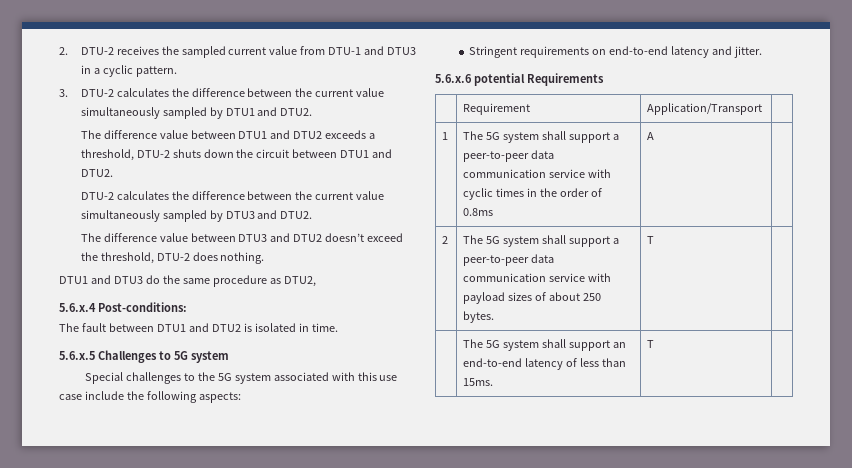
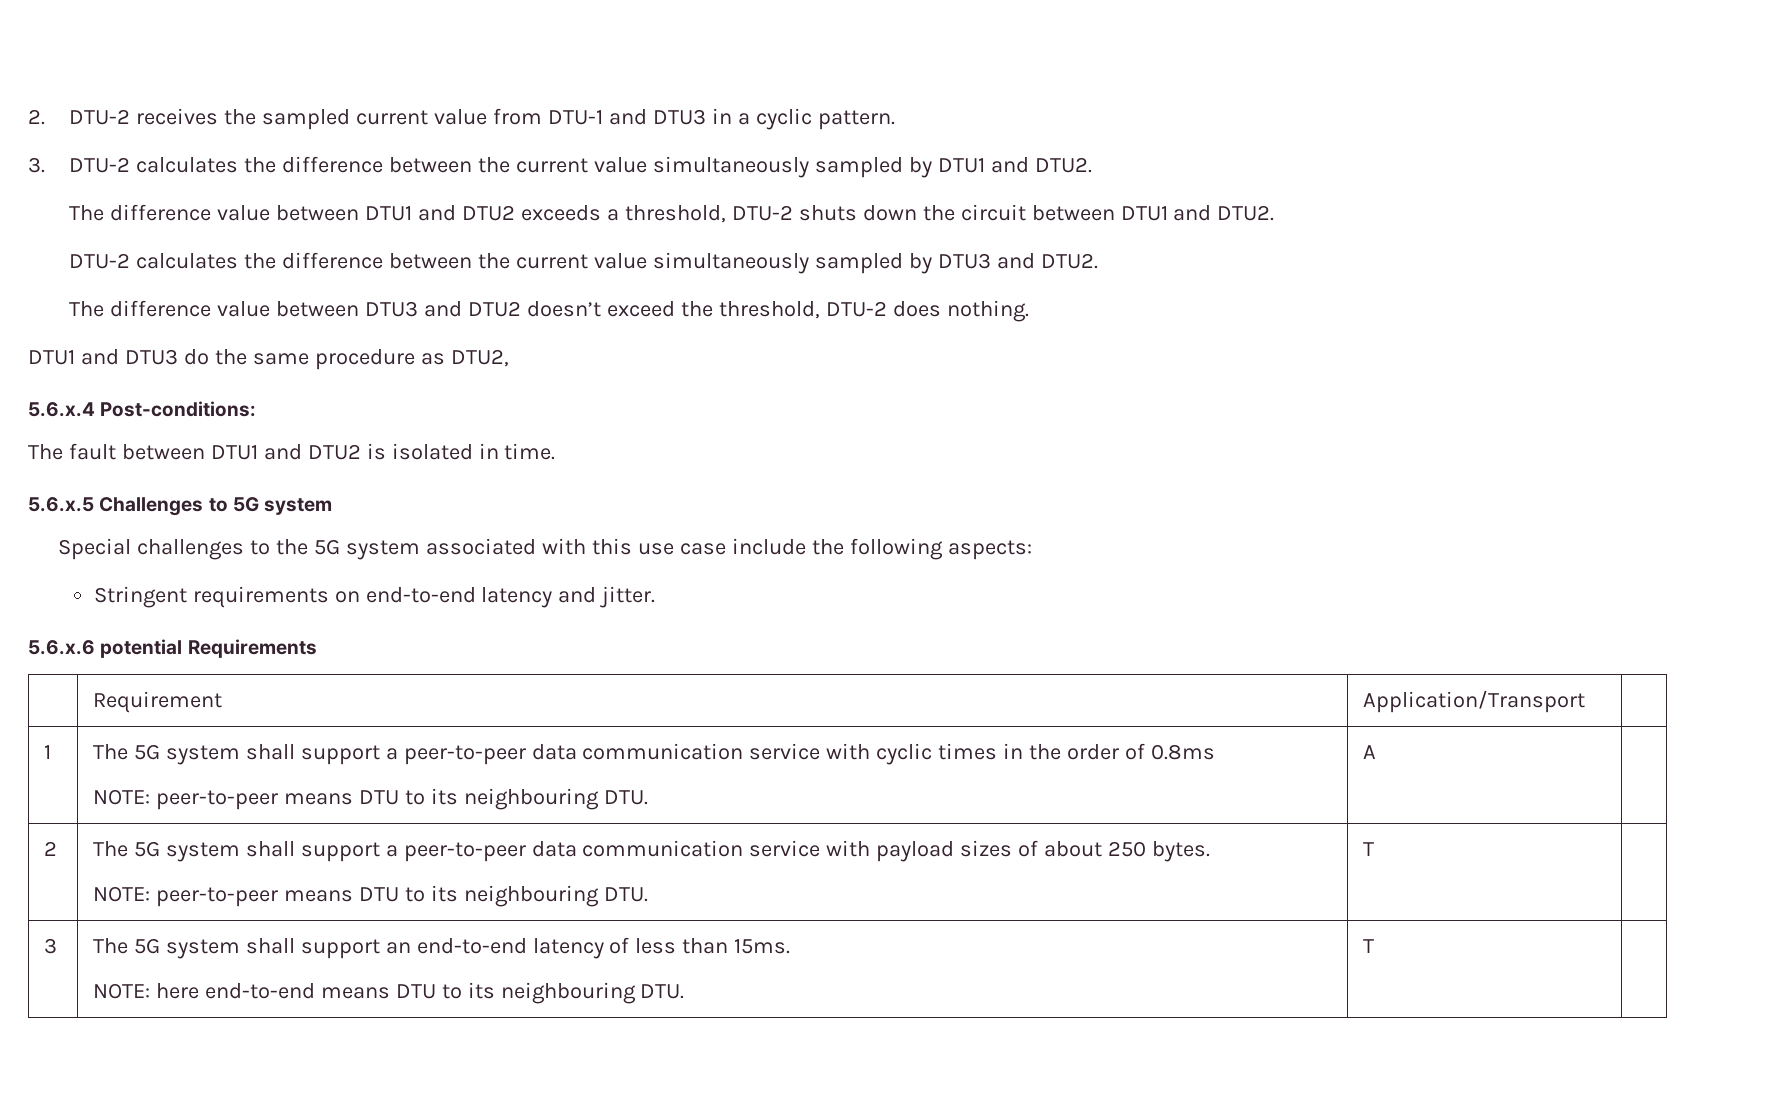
(494, 212) none -> [92,788,648,810] // NOTE: peer-to-peer means DTU to its neighbouring DTU.
(495, 317) none -> [92,885,648,907] // NOTE: peer-to-peer means DTU to its neighbouring DTU.
(655, 240) none -> [43,938,57,954] 3
(494, 382) none -> [92,982,685,1004] // NOTE: here end-to-end means DTU to its neighbouring DTU.

